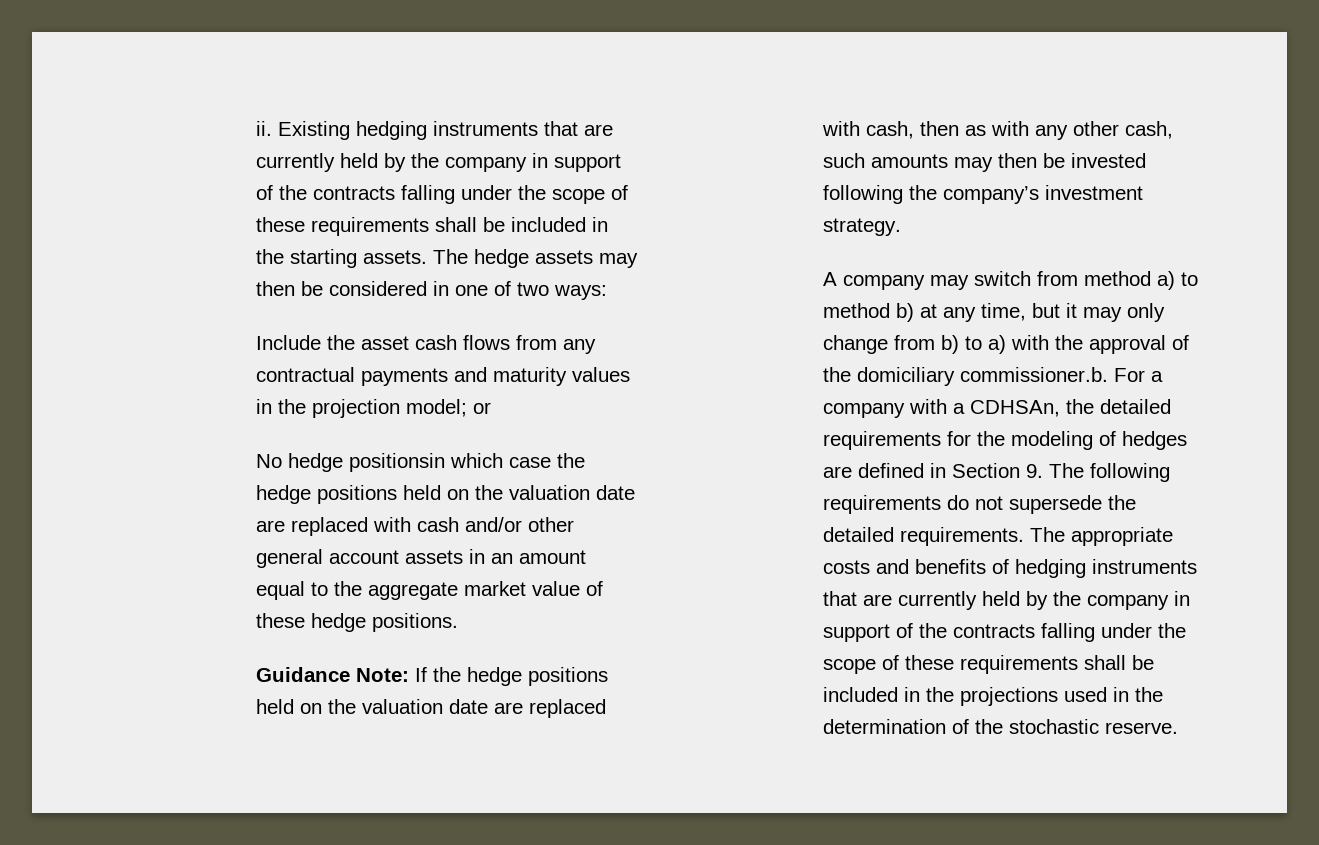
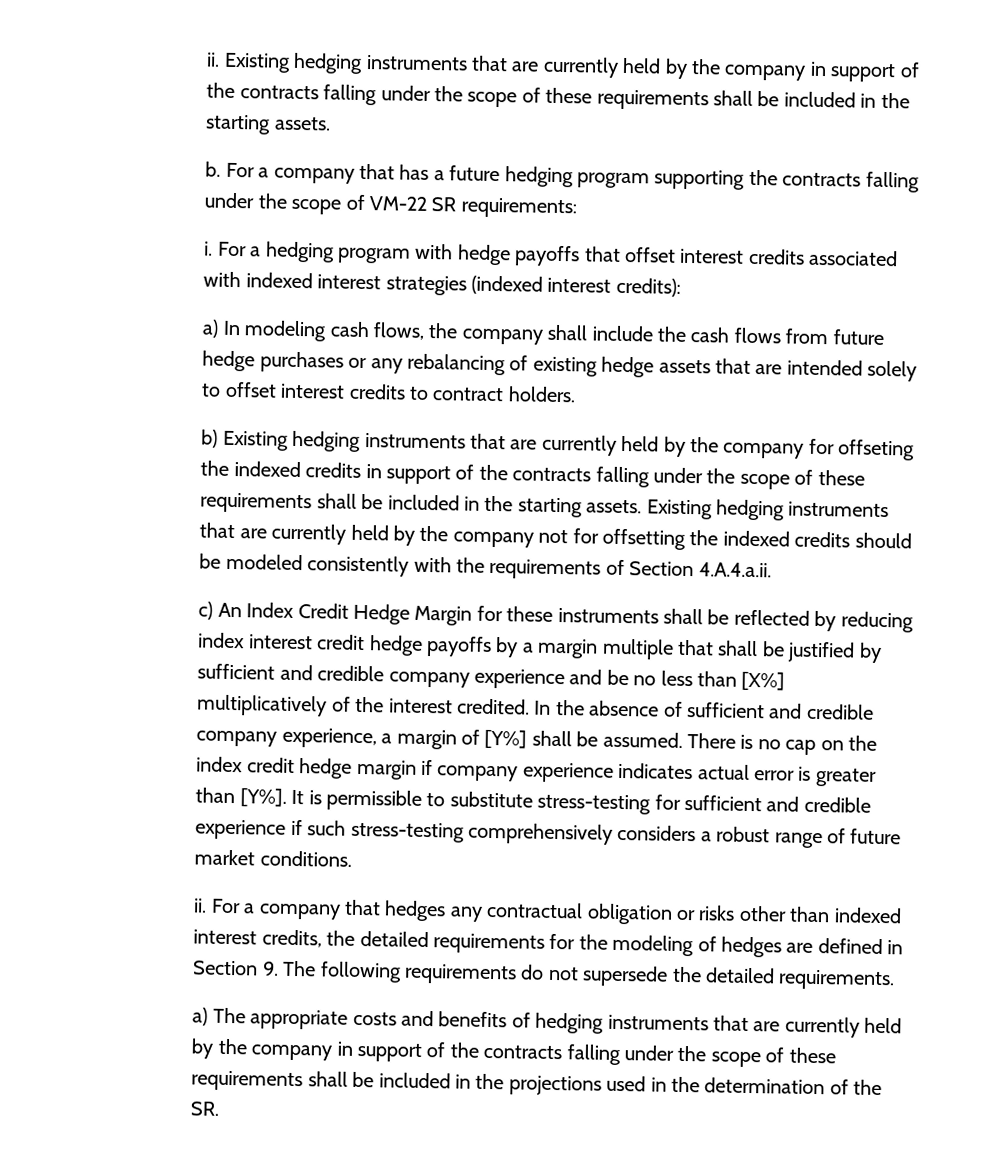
[432,249,638,268] [255,281,607,300] [255,335,596,354] [255,367,630,386] [255,399,491,418] [255,453,585,472] [255,485,635,504] [255,517,574,536] [255,549,586,568] [255,581,603,600] [255,613,458,632] [255,667,608,686] [255,699,606,718] [821,121,1173,140] [822,153,1146,172] [822,185,1143,204] [822,218,901,236] [822,271,1198,290] [822,303,1165,322] [822,335,1189,354] [822,367,1163,386] [822,399,1060,418] The hedge assets may then be considered in one of two ways: // Include the asset cash flows from any contractual payments and maturity values in the projection model; or // No hedge positionsin which case the hedge positions held on the valuation date are replaced with cash and/or other general account assets in an amount equal to the aggregate market value of these hedge positions. // Guidance Note: If the hedge positions held on the valuation date are replaced with cash, then as with any other cash, such amounts may then be invested following the company’s investment strategy. // A company may switch from method a) to method b) at any time, but it may only change from b) to a) with the approval of the domiciliary commissioner.b. For a company with a CDHSAn, -> [205,161,920,193] [204,192,577,219] [204,241,899,267] [203,271,681,297] [202,319,884,345] [202,350,918,382] [201,381,576,403] [201,429,916,461] [200,460,865,490] [200,492,890,521] [199,522,912,550] [199,553,772,580] [198,601,914,633] [198,632,882,663] [197,663,786,691] [196,694,874,720] [196,727,878,755] [196,756,877,787] [195,787,871,815] [195,819,902,849] [194,849,352,867] [193,898,902,925] [193,929,322,948] // b. For a company that has a future hedging program supporting the contracts falling under the scope of VM-22 SR requirements: // i. For a hedging program with hedge payoffs that offset interest credits associated with indexed interest strategies (indexed interest credits): // a) In modeling cash flows, the company shall include the cash flows from future hedge purchases or any rebalancing of existing hedge assets that are intended solely to offset interest credits to contract holders. // b) Existing hedging instruments that are currently held by the company for offseting the indexed credits in support of the contracts falling under the scope of these requirements shall be included in the starting assets. Existing hedging instruments that are currently held by the company not for offsetting the indexed credits should be modeled consistently with the requirements of Section 4.A.4.a.ii. // c) An Index Credit Hedge Margin for these instruments shall be reflected by reducing index interest credit hedge payoffs by a margin multiple that shall be justified by sufficient and credible company experience and be no less than [X%] multiplicatively of the interest credited. In the absence of sufficient and credible company experience, a margin of [Y%] shall be assumed. There is no cap on the index credit hedge margin if company experience indicates actual error is greater than [Y%]. It is permissible to substitute stress-testing for sufficient and credible experience if such stress-testing comprehensively considers a robust range of future market conditions. // ii. For a company that hedges any contractual obligation or risks other than indexed interest credits,
(1024, 536) none -> [192,1007,209,1026] // a)
[1008,719,1178,734] stochastic reserve. -> [190,1101,221,1116] SR.

